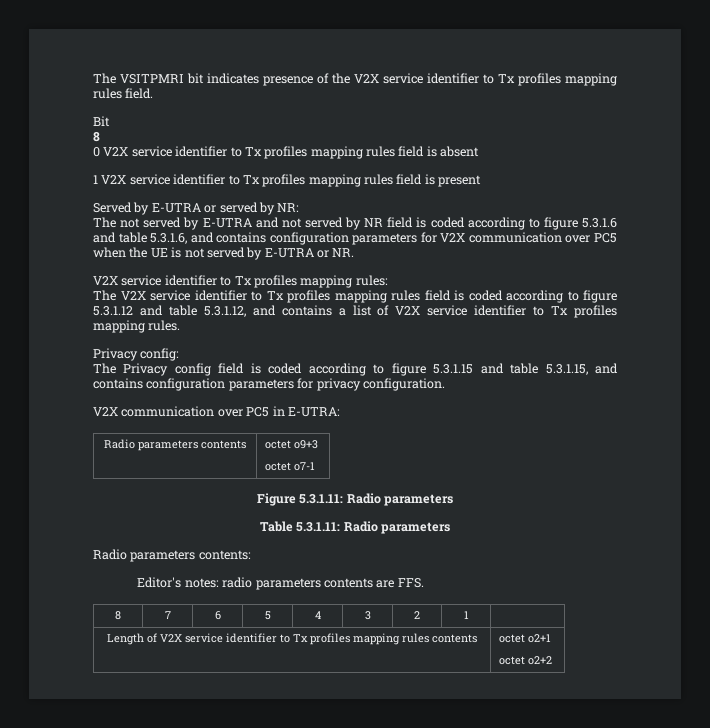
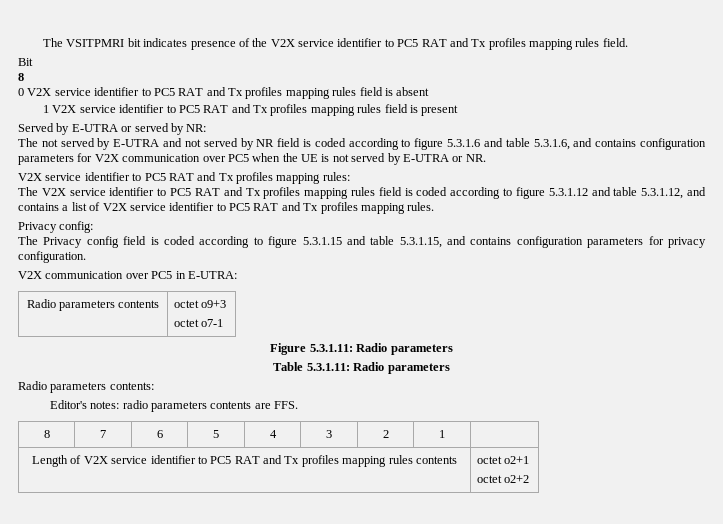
(494, 79) none -> [397,38,469,47] PC5 RAT and
(242, 152) none -> [153,87,226,96] PC5 RAT and
(240, 180) none -> [178,104,251,113] PC5 RAT and
(232, 281) none -> [144,172,217,181] PC5 RAT and
(262, 296) none -> [170,187,243,196] PC5 RAT and
(545, 311) none -> [229,202,301,211] PC5 RAT and
(290, 638) none -> [210,455,283,464] PC5 RAT and

